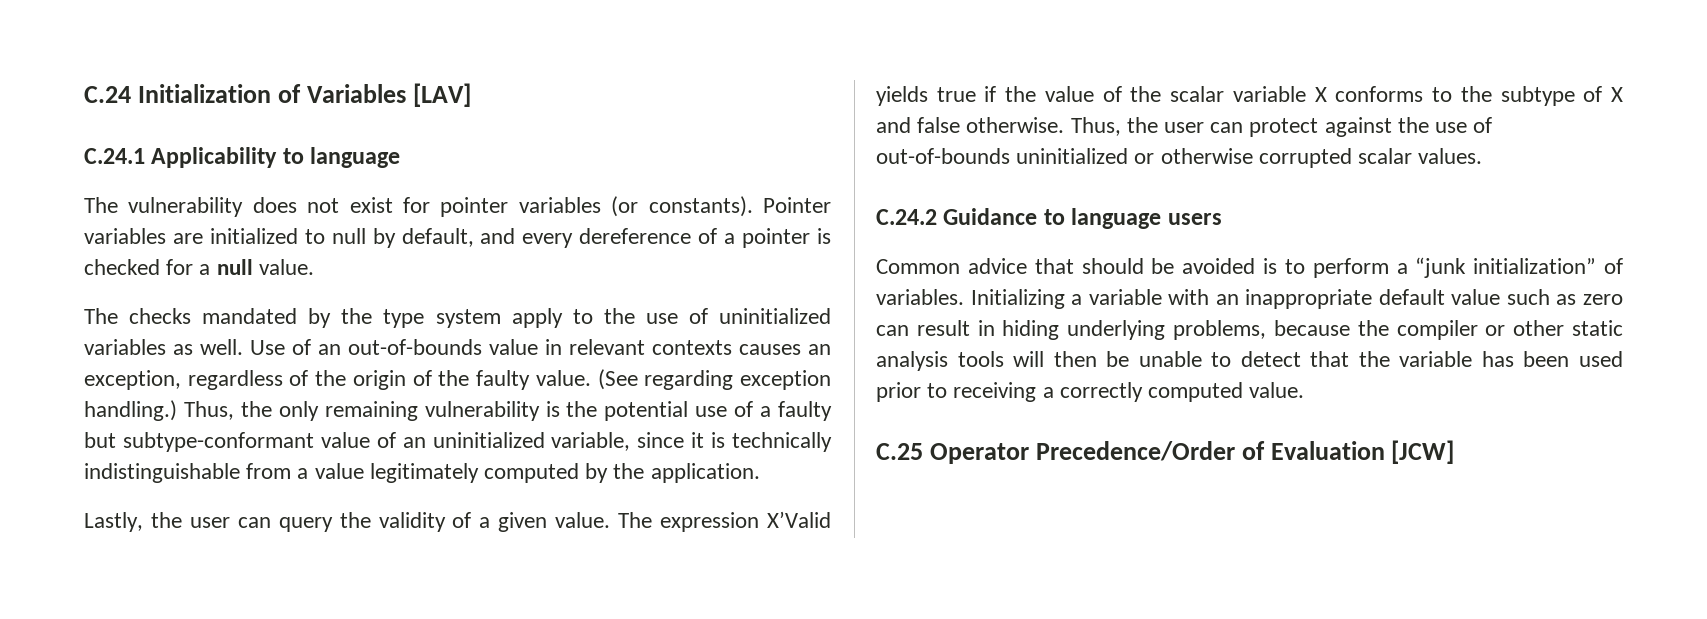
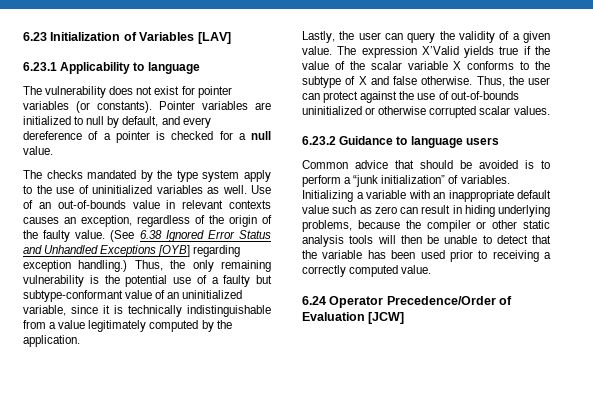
[84,86,131,103] C.24 -> [23,32,47,41] 6.23
[84,148,145,164] C.24.1 -> [23,62,57,71] 6.23.1
(638, 379) none -> [139,230,271,242] [23,245,191,257] 6.38 Ignored Error Status and Unhandled Exceptions [OYB]
[876,209,937,225] C.24.2 -> [302,136,336,145] 6.23.2
[876,443,923,460] C.25 -> [302,296,326,305] 6.24

